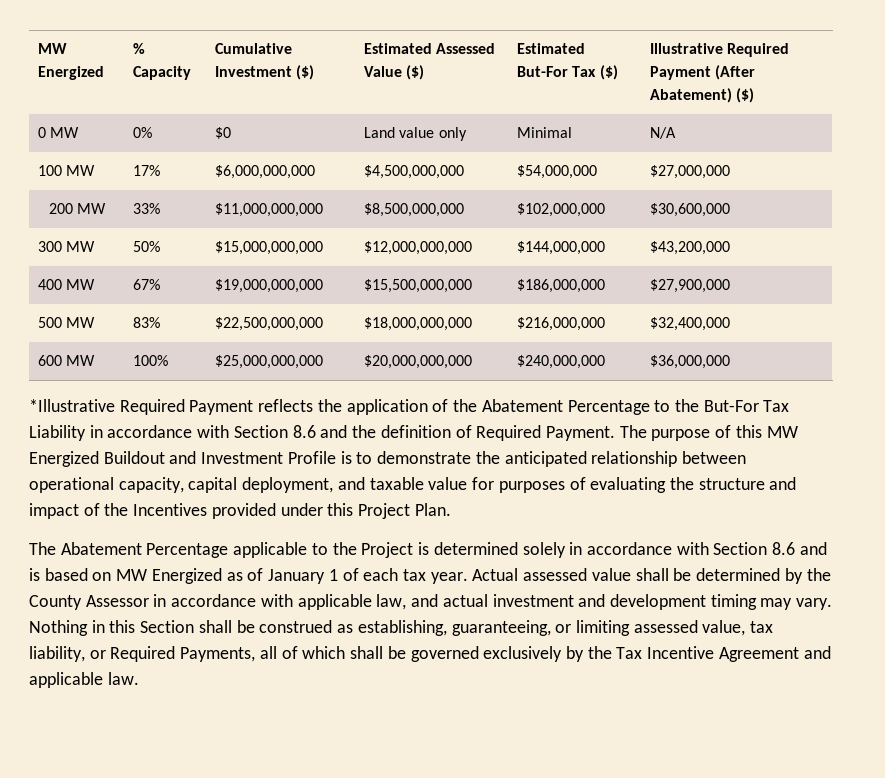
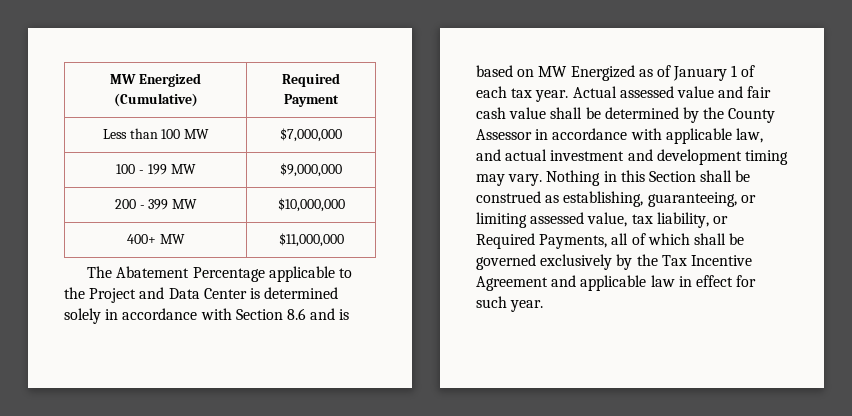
[38,43,68,54] [38,66,105,80] [133,43,146,54] [133,66,192,80] [215,43,293,54] [215,65,315,80] [364,43,496,54] [364,65,425,80] [517,43,586,54] [517,65,618,80] [650,43,790,57] [650,65,756,80] [650,88,755,103] [38,127,80,138] [133,127,153,138] [215,127,232,139] [364,127,467,141] [517,127,573,138] [650,127,677,139] [38,165,96,176] [133,165,161,176] [215,165,316,179] [364,165,465,179] [517,165,598,179] [650,165,731,179] MW Energized | % Capacity | Cumulative Investment ($) | Estimated Assessed Value ($) | Estimated But-For Tax ($) | Illustrative Required Payment (After Abatement) ($) // 0 MW | 0% | $0 | Land value only | Minimal | N/A // 100 MW | 17% | $6,000,000,000 | $4,500,000,000 | $54,000,000 | $27,000,000 -> [110,73,201,87] [113,93,198,107] [282,73,340,87] [284,94,339,107] [102,128,210,139] [280,128,342,142] [116,164,196,175] [280,163,342,177] MW Energized (Cumulative) | Required Payment // Less than 100 MW | $7,000,000 // 100 - 199 MW | $9,000,000
[77,203,107,214] [133,203,161,214] [215,203,324,217] [364,203,465,217] [517,203,606,217] [650,203,731,217] [38,241,96,252] [133,241,161,252] [215,241,324,255] [364,241,473,255] [517,241,606,255] [650,241,731,255] [38,279,96,290] [133,279,161,290] [215,279,324,293] [364,279,473,293] [517,279,606,293] [650,279,731,293] [38,317,96,328] [133,317,161,328] [215,317,324,331] [364,317,473,331] [517,317,606,331] [650,317,731,331] [38,355,96,366] [133,355,169,366] [215,355,324,369] [364,355,473,369] [517,355,606,369] [650,355,731,369] [29,399,790,415] [29,425,798,441] [29,451,746,467] [29,477,797,493] [29,503,451,519] MW | 33% | $11,000,000,000 | $8,500,000,000 | $102,000,000 | $30,600,000 // 300 MW | 50% | $15,000,000,000 | $12,000,000,000 | $144,000,000 | $43,200,000 // 400 MW | 67% | $19,000,000,000 | $15,500,000,000 | $186,000,000 | $27,900,000 // 500 MW | 83% | $22,500,000,000 | $18,000,000,000 | $216,000,000 | $32,400,000 // 600 MW | 100% | $25,000,000,000 | $20,000,000,000 | $240,000,000 | $36,000,000 // *Illustrative Required Payment reflects the application of the Abatement Percentage to the But-For Tax Liability in accordance with Section 8.6 and the definition of Required Payment. The purpose of this MW Energized Buildout and Investment Profile is to demonstrate the anticipated relationship between operational capacity, capital deployment, and taxable value for purposes of evaluating the structure and impact of the Incentives provided under this Project Plan. -> [139,199,198,210] [277,198,345,212] [127,234,185,244] [278,233,344,247] - 399 MW | $10,000,000 // 400+ MW | $11,000,000
(414, 550) none -> [139,287,247,299] and Data Center
(631, 574) none -> [718,86,772,98] [476,107,547,119] and fair cash value
[107,672,139,685] law. -> [650,275,757,287] [476,296,544,312] law in effect for such year.

